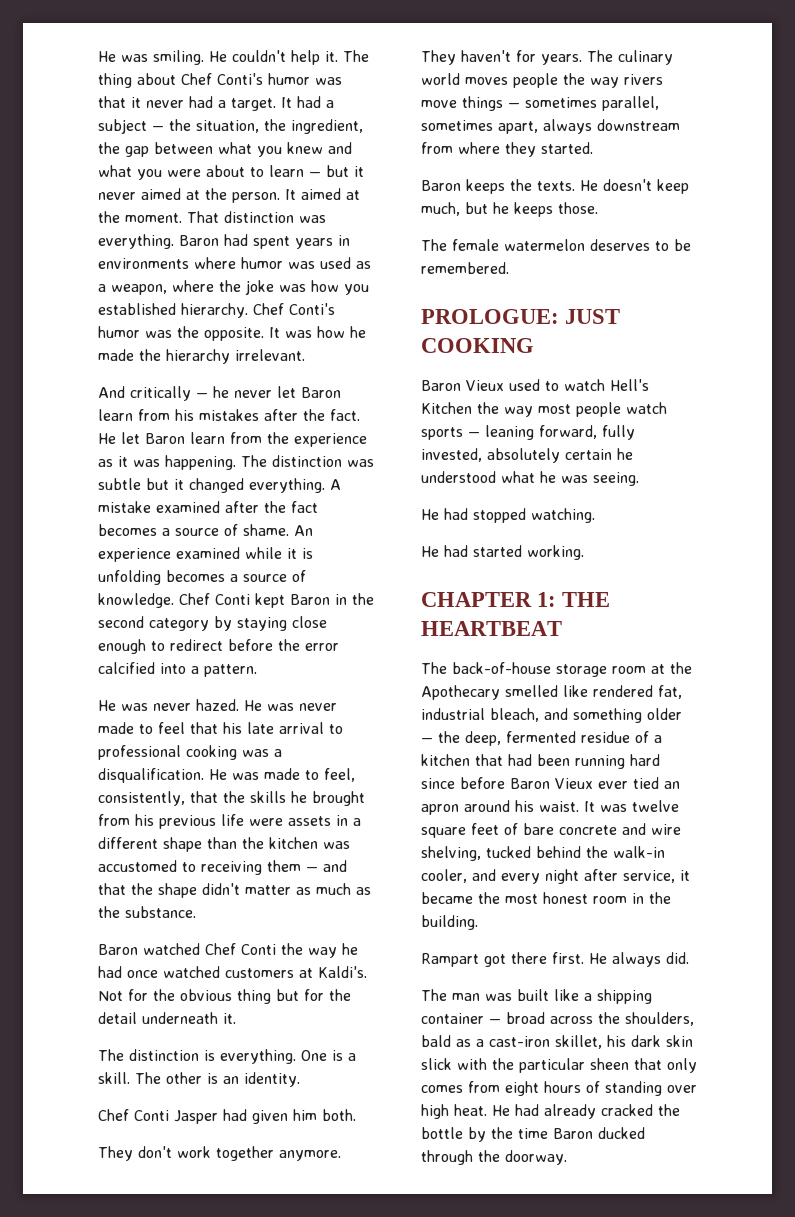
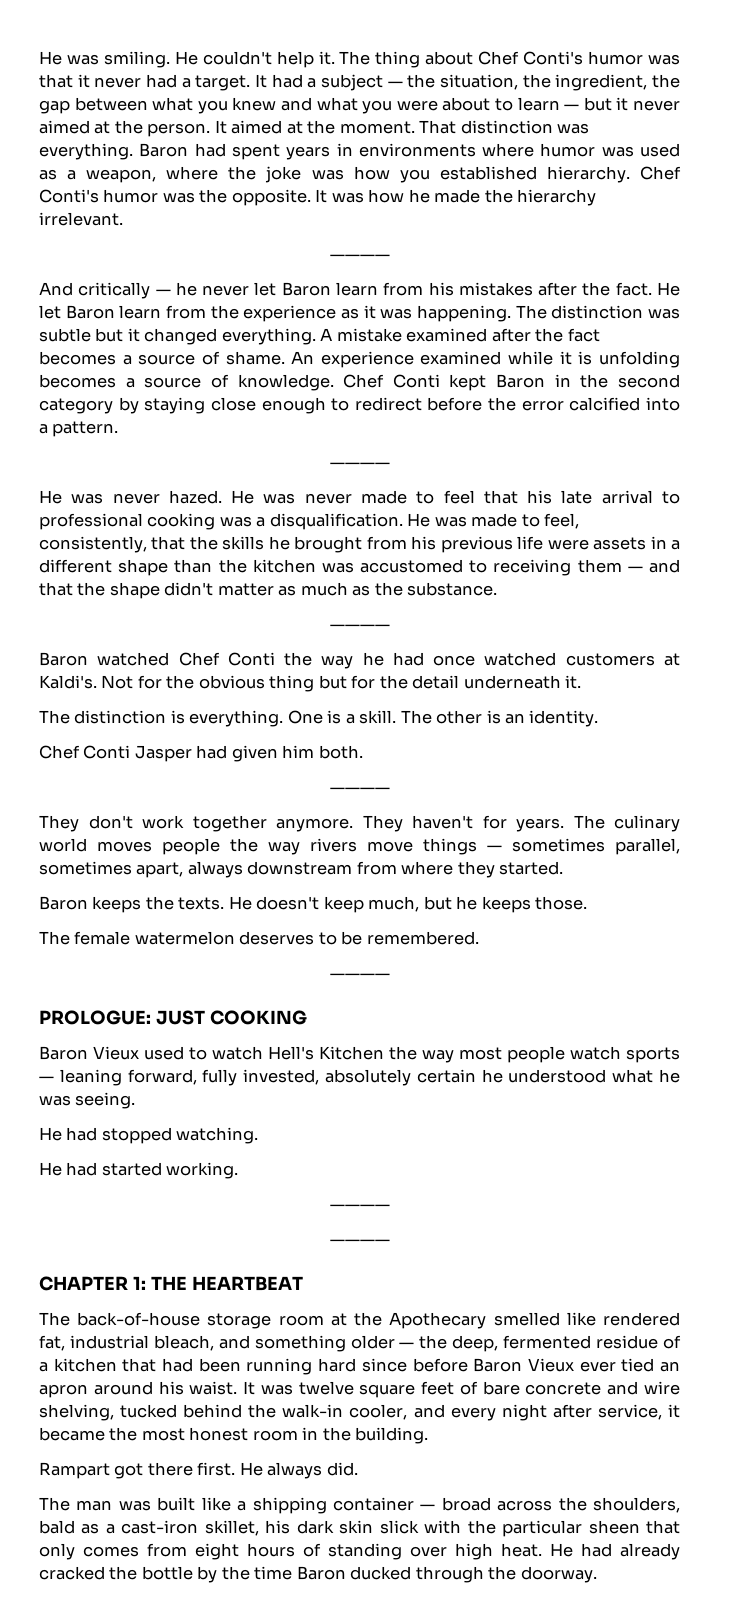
(305, 355) none -> [329,254,390,260] // ————
(257, 670) none -> [329,462,390,468] // ————
(196, 912) none -> [329,624,390,630] // ————
(356, 1115) none -> [329,787,390,793] // ————
(509, 268) none -> [329,973,390,979] // ————
(584, 552) none -> [329,1204,390,1210] [329,1239,390,1245] // ———— // ————

